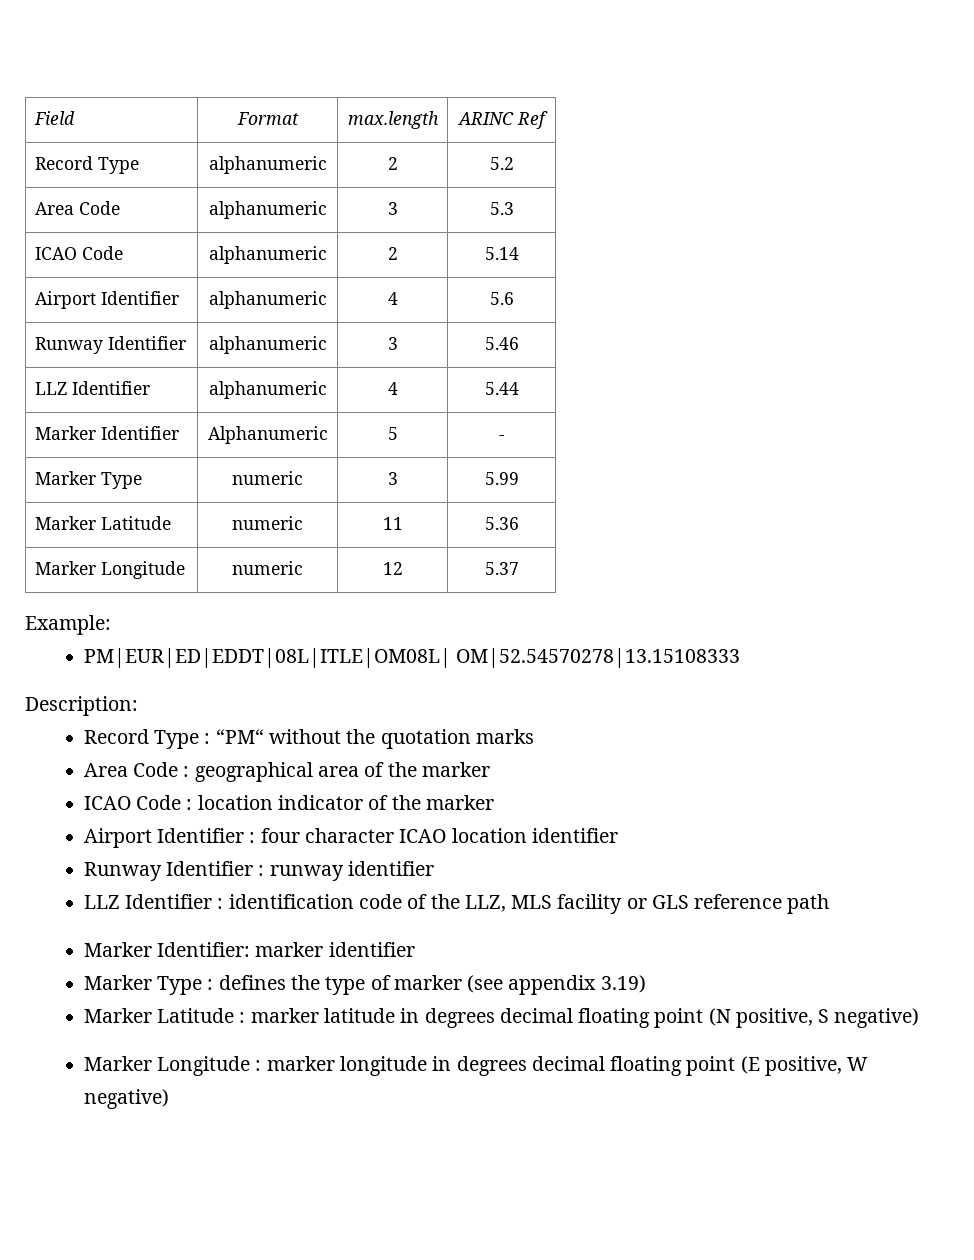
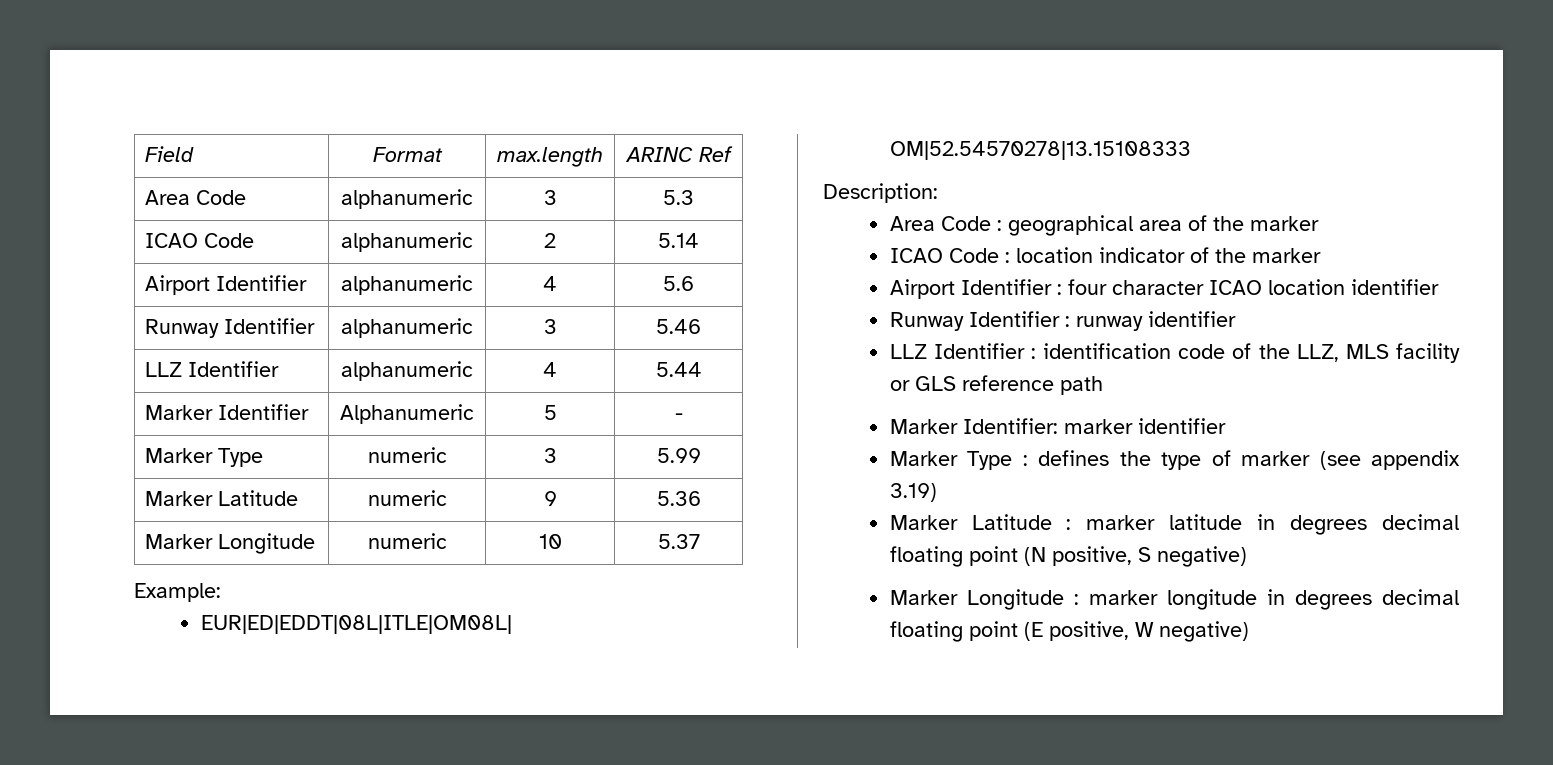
[34,156,139,174] [208,156,327,174] [387,157,398,170] [489,157,514,170] // Record Type | alphanumeric | 2 | 5.2 -> (733, 154) none
[382,517,403,530] 11 -> [543,491,557,506] 9
[382,562,403,575] 12 -> [538,534,562,549] 10
[83,648,451,668] PM|EUR|ED|EDDT|08L|ITLE|OM08L| -> [200,615,512,634] EUR|ED|EDDT|08L|ITLE|OM08L|
[83,729,534,749] // Record Type : “PM“ without the quotation marks -> (938, 193) none

